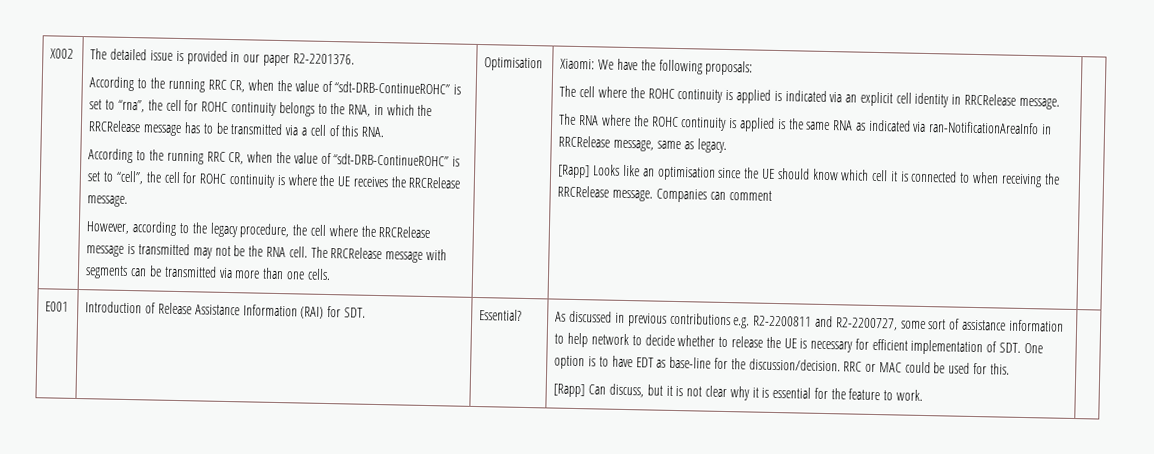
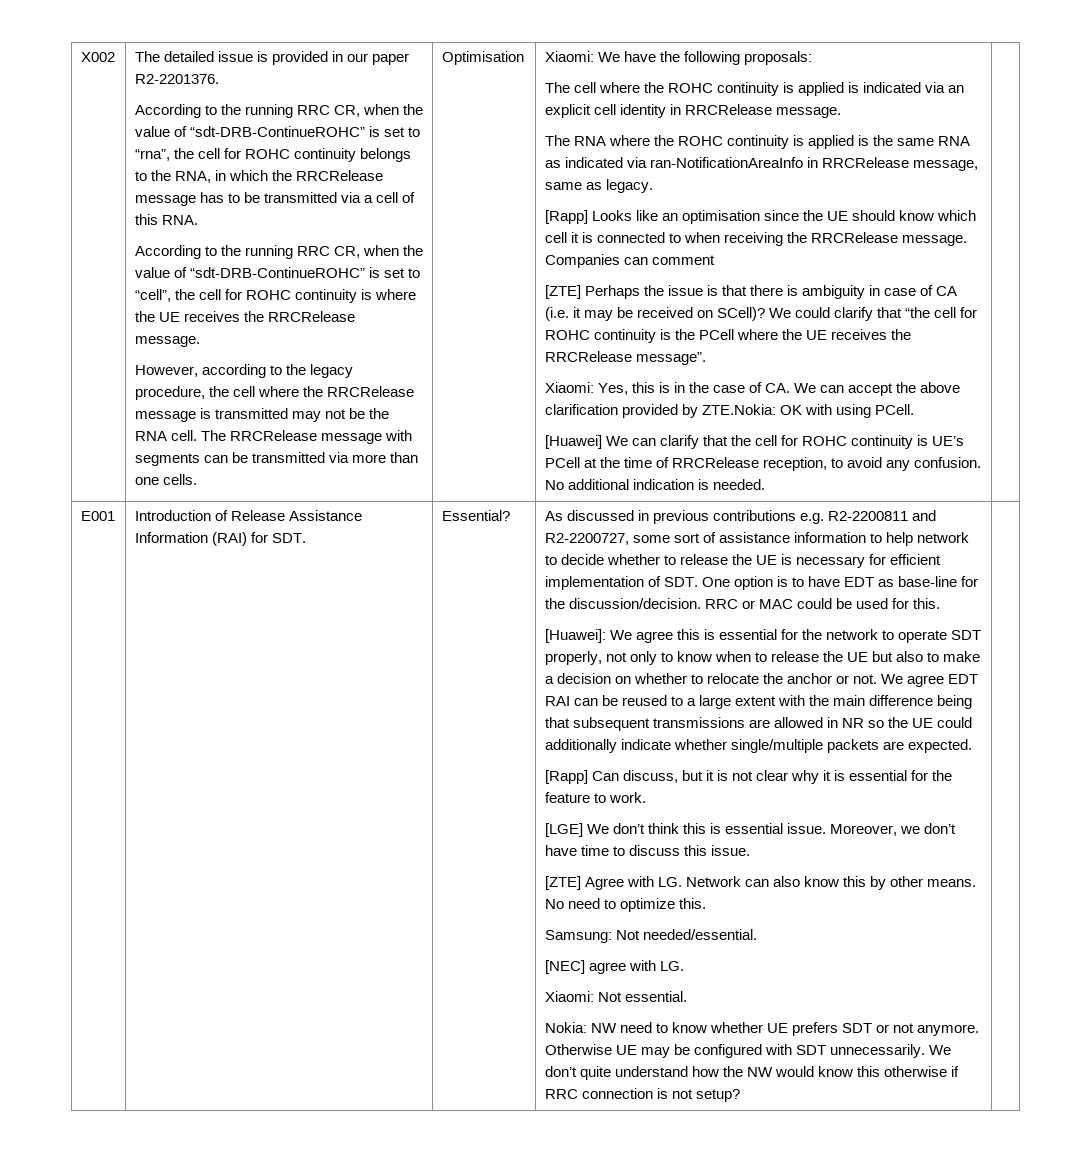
(772, 195) none -> [544,285,958,299] [544,307,978,321] [544,329,912,343] [544,351,706,365] [544,382,961,396] [544,404,915,418] [544,435,965,449] [544,457,982,471] [544,479,765,490] // [ZTE] Perhaps the issue is that there is ambiguity in case of CA (i.e. it may be received on SCell)? We could clarify that “the cell for ROHC continuity is the PCell where the UE receives the RRCRelease message”. // Xiaomi: Yes, this is in the case of CA. We can accept the above clarification provided by ZTE.Nokia: OK with using PCell. // [Huawei] We can clarify that the cell for ROHC continuity is UE’s PCell at the time of RRCRelease reception, to avoid any confusion. No additional indication is needed.
(1010, 369) none -> [544,629,982,643] [544,651,981,665] [544,673,979,687] [544,695,973,709] [544,717,973,731] [544,739,973,753] // [Huawei]: We agree this is essential for the network to operate SDT properly, not only to know when to release the UE but also to make a decision on whether to relocate the anchor or not. We agree EDT RAI can be reused to a large extent with the main difference being that subsequent transmissions are allowed in NR so the UE could additionally indicate whether single/multiple packets are expected.
(923, 395) none -> [544,823,957,837] [544,845,751,856] [544,876,977,890] [544,898,706,912] [544,929,757,943] [544,960,684,974] [544,991,687,1002] [544,1022,980,1036] [544,1044,952,1058] [544,1066,960,1080] [544,1088,740,1102] // [LGE] We don’t think this is essential issue. Moreover, we don’t have time to discuss this issue. // [ZTE] Agree with LG. Network can also know this by other means. No need to optimize this. // Samsung: Not needed/essential. // [NEC] agree with LG. // Xiaomi: Not essential. // Nokia: NW need to know whether UE prefers SDT or not anymore. Otherwise UE may be configured with SDT unnecessarily. We don’t quite understand how the NW would know this otherwise if RRC connection is not setup?

